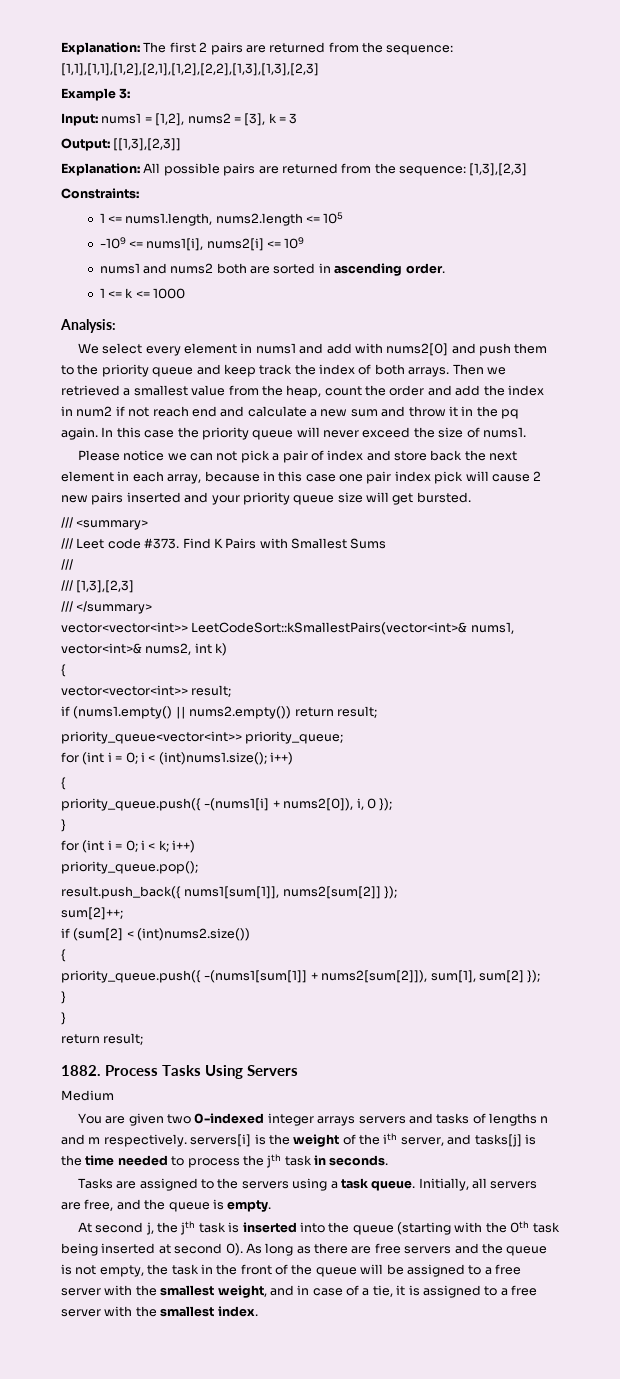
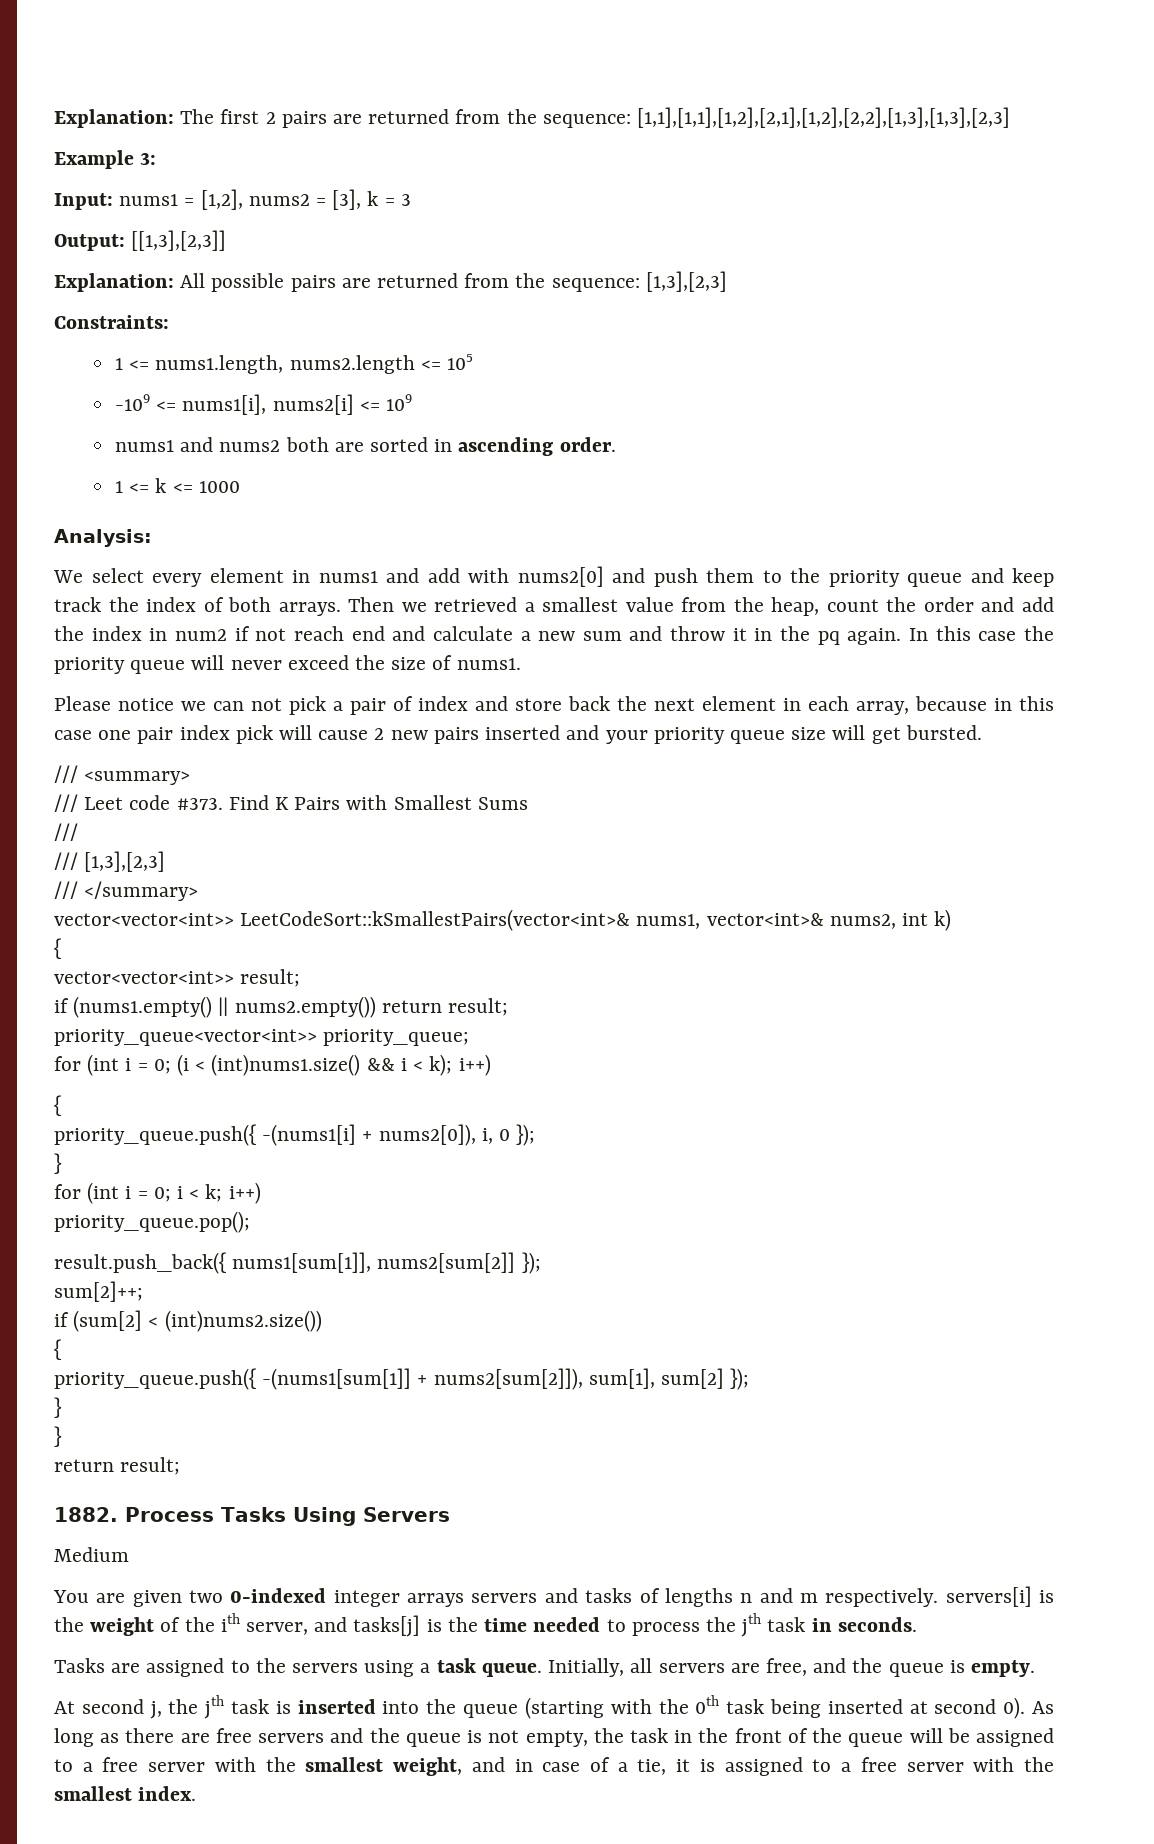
[140,752,267,765] i < (int)nums1.size(); -> [177,1054,453,1076] (i < (int)nums1.size() && i < k);

